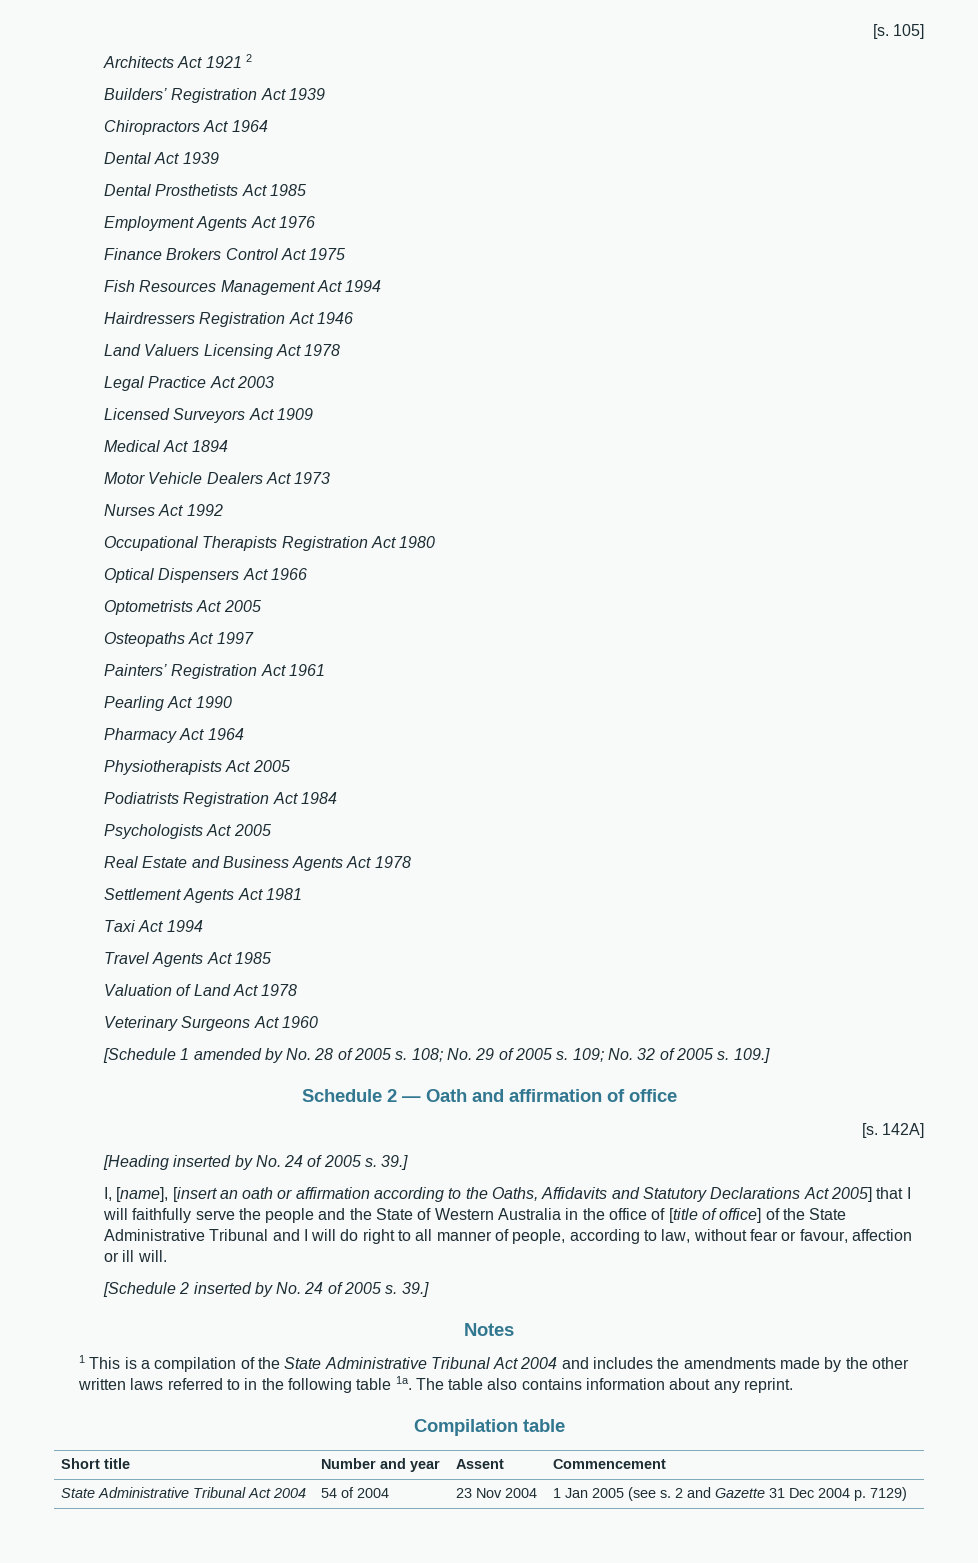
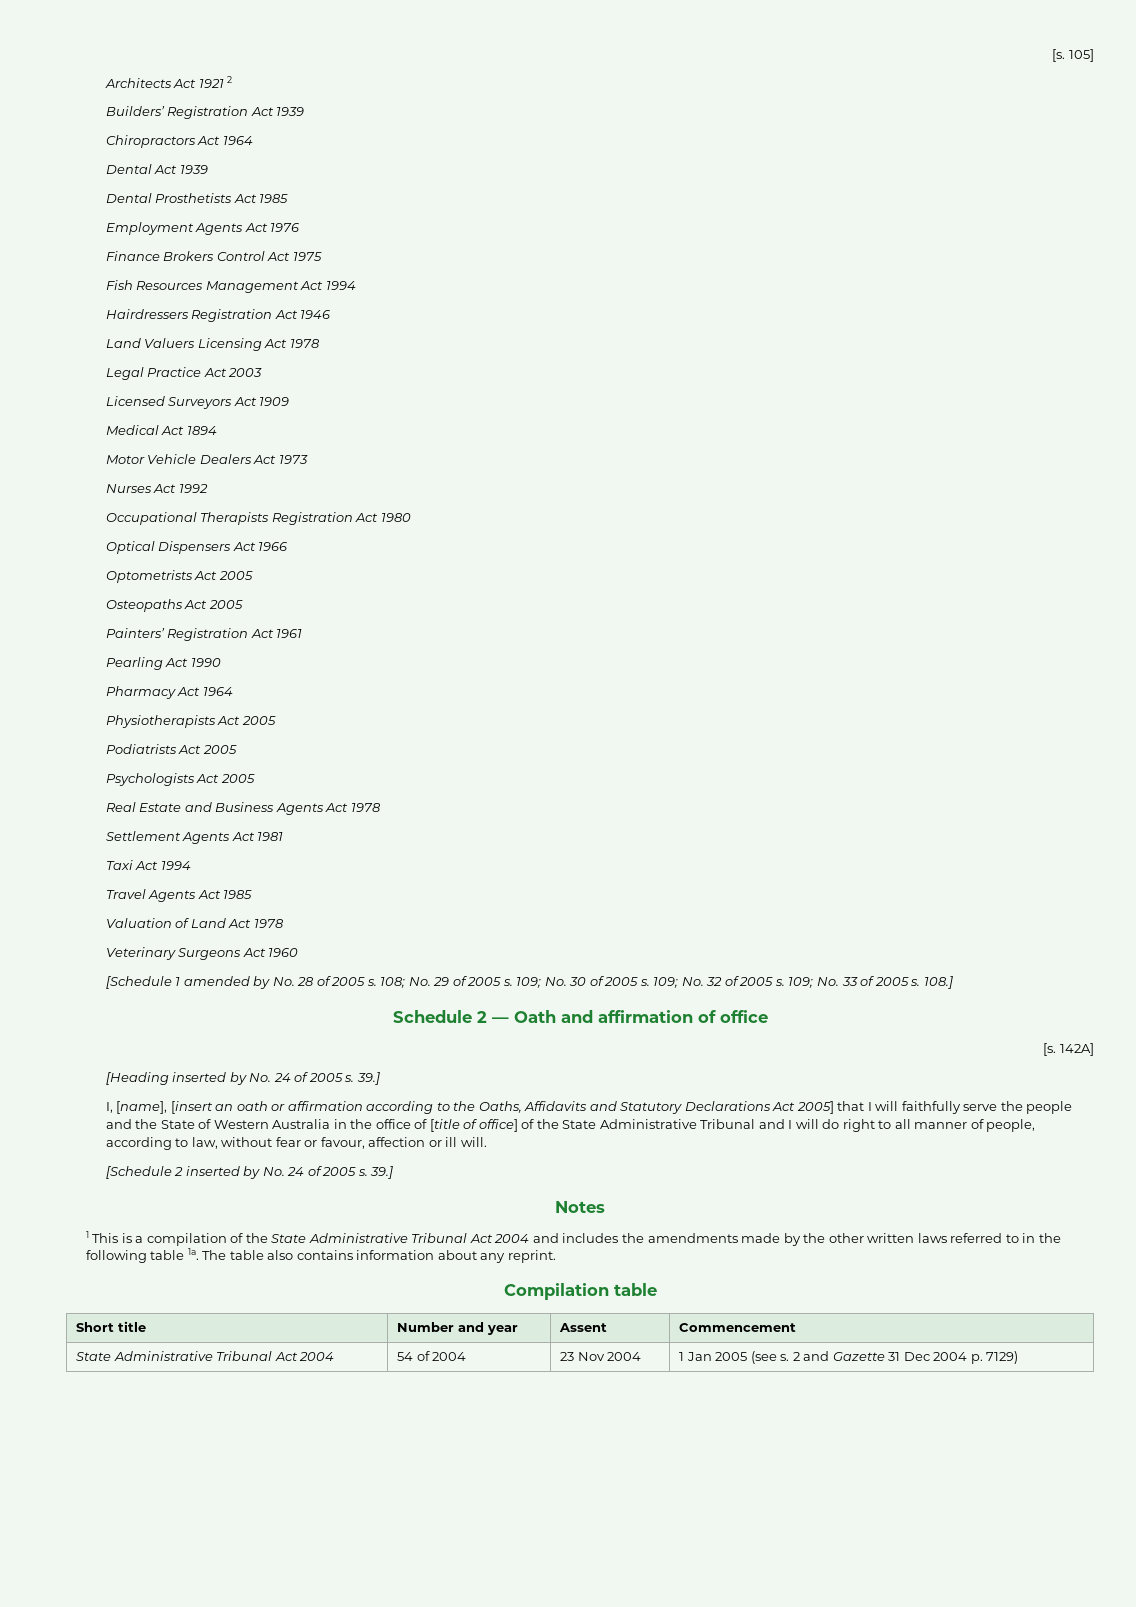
[216,632,254,644] 1997 -> [208,600,243,609] 2005
[183,792,337,807] Registration Act 1984 -> [178,745,237,754] Act 2005
[637,1048,770,1063] 32 of 2005 s. 109.] -> [569,976,953,989] 30 of 2005 s. 109; No. 32 of 2005 s. 109; No. 33 of 2005 s. 108.]

